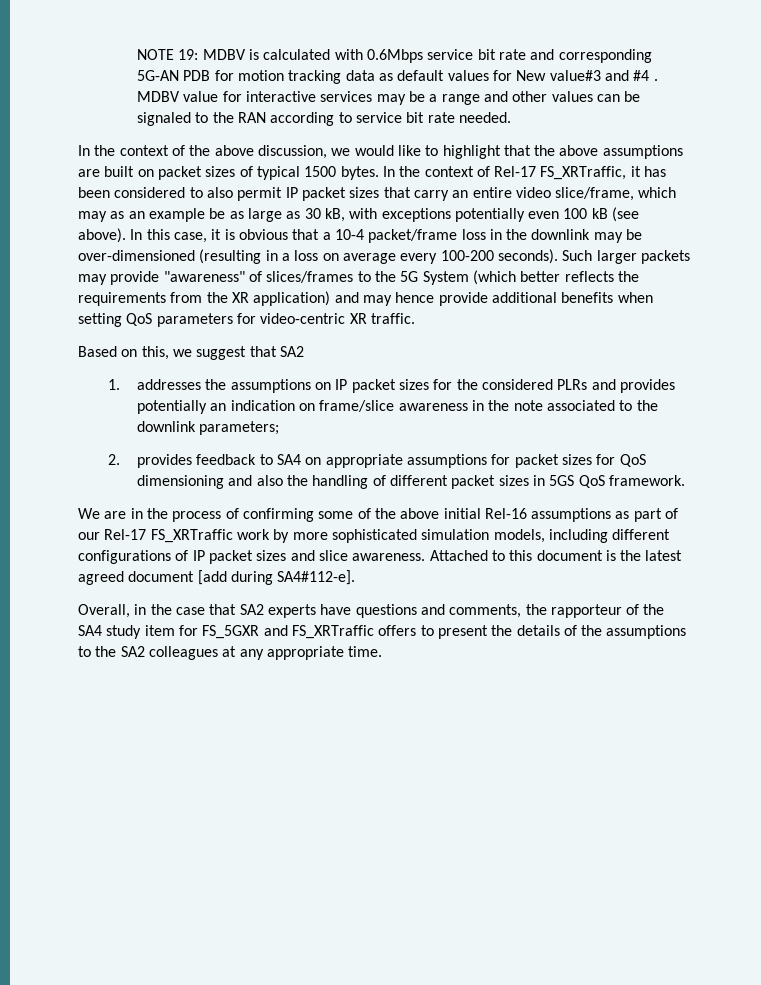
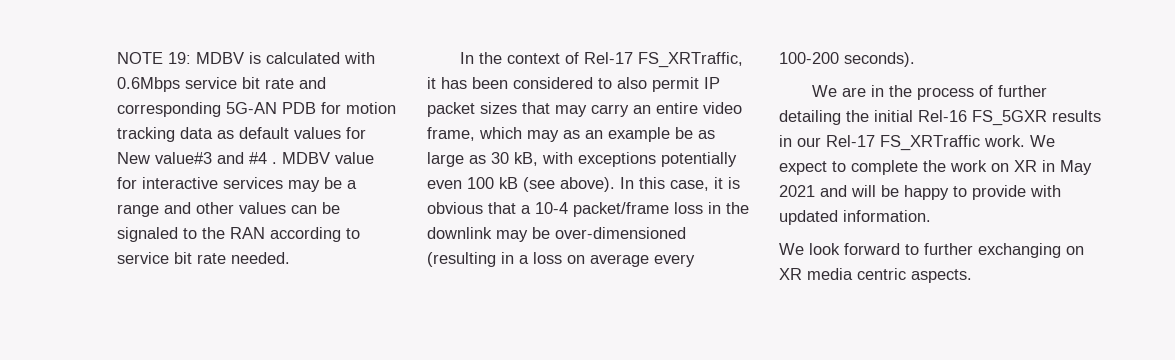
[189,145,683,159] [78,166,490,180] the above discussion, we would like to highlight that the above assumptions are built on packet sizes of typical 1500 bytes. In the context of -> (579, 58) none
(411, 192) none -> [555,105,587,117] may
[555,187,635,201] slice/frame, -> [427,127,475,141] frame,
[562,250,690,264] [78,270,639,285] [78,291,653,306] [78,313,415,327] [78,346,304,360] [107,379,675,393] [137,400,658,414] [137,421,280,435] [107,454,646,468] [137,475,685,489] Such larger packets may provide "awareness" of slices/frames to the 5G System (which better reflects the requirements from the XR application) and may hence provide additional benefits when setting QoS parameters for video-centric XR traffic. // Based on this, we suggest that SA2 // 1. addresses the assumptions on IP packet sizes for the considered PLRs and provides potentially an indication on frame/slice awareness in the note associated to the downlink parameters; // 2. provides feedback to SA4 on appropriate assumptions for packet sizes for QoS dimensioning and also the handling of different packet sizes in 5GS QoS framework. -> (915, 59) none
[242,508,679,522] [78,529,671,543] [78,550,683,564] [78,570,356,585] [78,604,665,618] [78,625,687,639] [78,646,383,660] confirming some of the above initial Rel-16 assumptions as part of our Rel-17 FS_XRTraffic work by more sophisticated simulation models, including different configurations of IP packet sizes and slice awareness. Attached to this document is the latest agreed document [add during SA4#112-e]. // Overall, in the case that SA2 experts have questions and comments, the rapporteur of the SA4 study item for FS_5GXR and FS_XRTraffic offers to present the details of the assumptions to the SA2 colleagues at any appropriate time. -> [997,85,1047,97] [779,110,1101,126] [779,135,1055,151] [779,160,1092,175] [779,185,1061,200] [779,210,931,225] [779,243,1084,258] [779,268,972,283] further detailing the initial Rel-16 FS_5GXR results in our Rel-17 FS_XRTraffic work. We expect to complete the work on XR in May 2021 and will be happy to provide with updated information. // We look forward to further exchanging on XR media centric aspects.

